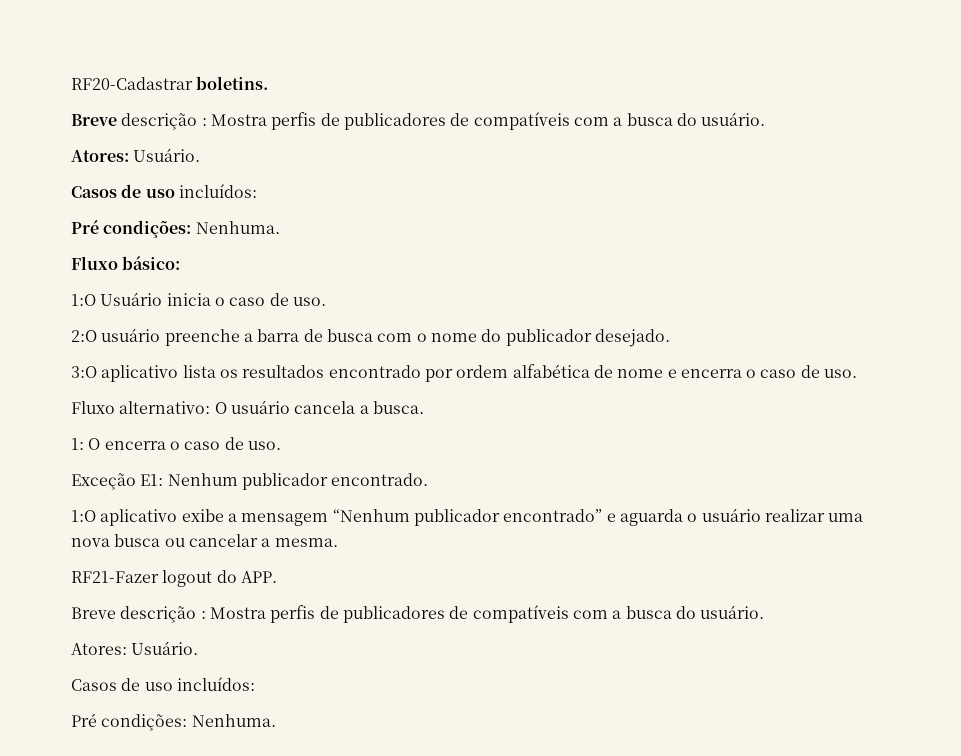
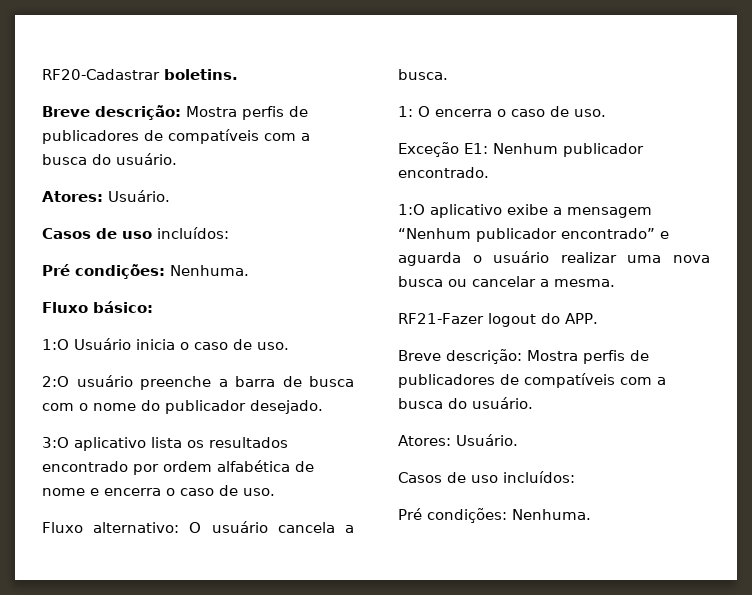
[121,113,207,130] descrição : -> [95,105,181,120] descrição:
[120,606,206,623] descrição : -> [446,349,522,364] descrição:

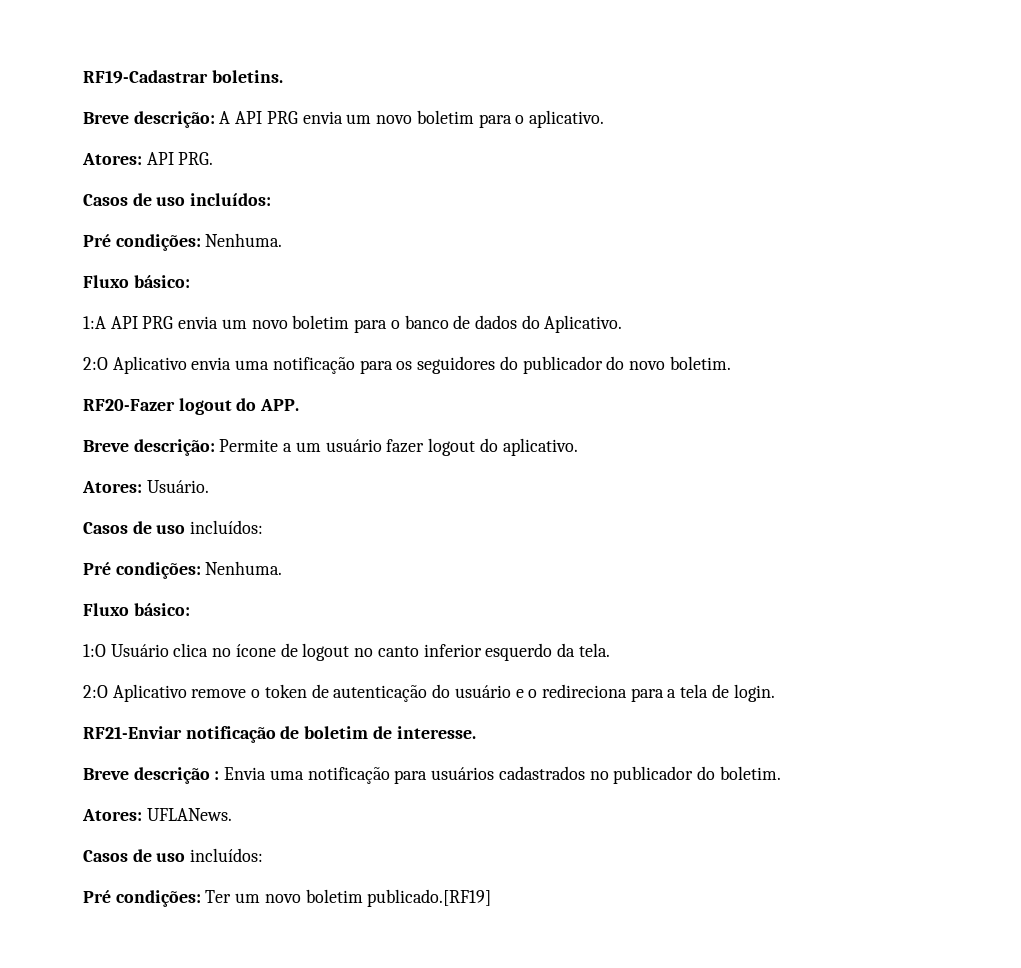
[42,69,160,80] RF20-Cadastrar -> [83,70,208,84] RF19-Cadastrar
[186,106,308,120] [42,129,310,144] [42,153,177,165] Mostra perfis de publicadores de compatíveis com a busca do usuário. -> [219,110,604,128] [82,152,214,165] [83,193,272,206] [83,233,283,251] [83,275,190,288] [83,315,623,333] [83,356,731,374] [83,398,300,415] [83,438,578,456] A API PRG envia um novo boletim para o aplicativo. // Atores: API PRG. // Casos de uso incluídos: // Pré condições: Nenhuma. // Fluxo básico: // 1:A API PRG envia um novo boletim para o banco de dados do Aplicativo. // 2:O Aplicativo envia uma notificação para os seguidores do publicador do novo boletim. // RF20-Fazer logout do APP. // Breve descrição: Permite a um usuário fazer logout do aplicativo.
[136,339,289,350] [42,375,354,390] [42,400,323,414] [42,437,288,451] [42,460,314,475] [42,485,275,496] [42,521,354,533] [398,69,448,80] [398,106,606,117] [398,142,644,157] [398,167,489,178] [398,204,652,218] [398,228,669,242] [398,251,710,266] [398,276,615,287] [398,313,598,327] [398,349,649,364] [398,373,666,388] [398,397,533,409] [398,434,518,446] [398,471,575,483] [398,508,591,523] inicia o caso de uso. // 2:O usuário preenche a barra de busca com o nome do publicador desejado. // 3:O aplicativo lista os resultados encontrado por ordem alfabética de nome e encerra o caso de uso. // Fluxo alternativo: O usuário cancela a busca. // 1: O encerra o caso de uso. // Exceção E1: Nenhum publicador encontrado. // 1:O aplicativo exibe a mensagem “Nenhum publicador encontrado” e aguarda o usuário realizar uma nova busca ou cancelar a mesma. // RF21-Fazer logout do APP. // Breve descrição: Mostra perfis de publicadores de compatíveis com a busca do usuário. // Atores: Usuário. // Casos de uso incluídos: // Pré condições: Nenhuma. -> [173,643,610,661] [83,684,775,702] [83,726,476,743] [83,766,781,784] [82,808,232,821] [83,848,264,862] [83,889,492,907] clica no ícone de logout no canto inferior esquerdo da tela. // 2:O Aplicativo remove o token de autenticação do usuário e o redireciona para a tela de login. // RF21-Enviar notificação de boletim de interesse. // Breve descrição : Envia uma notificação para usuários cadastrados no publicador do boletim. // Atores: UFLANews. // Casos de uso incluídos: // Pré condições: Ter um novo boletim publicado.[RF19]

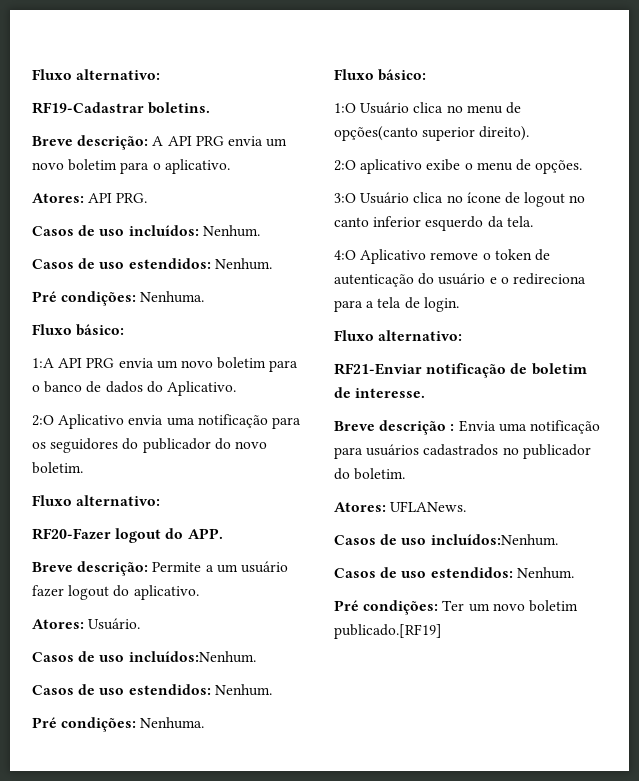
(83, 77) none -> [32,69,161,80] Fluxo alternativo: //
(272, 199) none -> [202,225,260,237] [32,258,272,270] Nenhum. // Casos de uso estendidos: Nenhum.
(731, 363) none -> [32,495,161,506] // Fluxo alternativo:
[190,520,264,534] incluídos: -> [128,651,256,663] [32,684,272,696] incluídos:Nenhum. // Casos de uso estendidos: Nenhum.
(232, 652) none -> [466,102,521,114] [334,126,530,141] [334,159,583,174] [334,192,463,204] menu de opções(canto superior direito). // 2:O aplicativo exibe o menu de opções. // 3:O Usuário clica no
[83,685,108,698] 2:O -> [334,250,356,260] 4:O
(775, 693) none -> [334,330,463,341] // Fluxo alternativo:
[190,848,264,862] incluídos: -> [430,534,558,546] [334,567,574,579] incluídos:Nenhum. // Casos de uso estendidos: Nenhum.

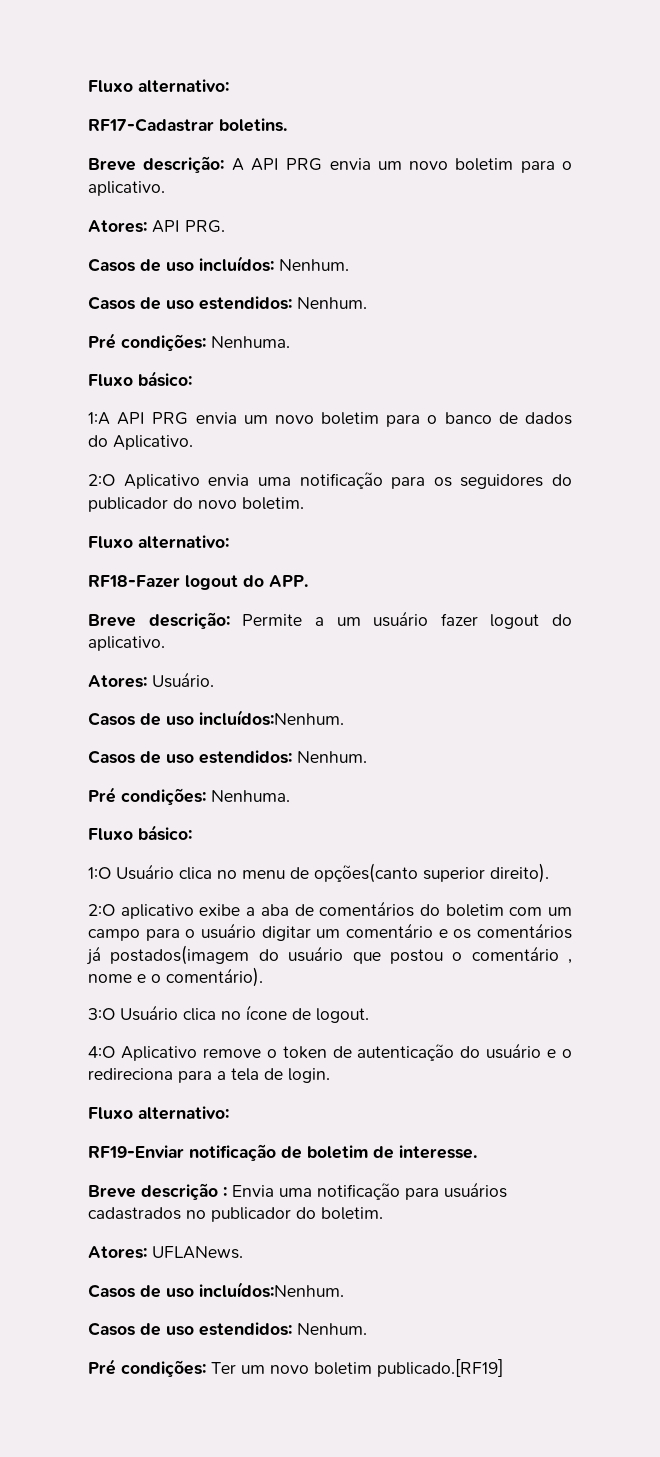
[32,69,161,80] [32,102,144,114] Fluxo alternativo: // RF19-Cadastrar -> [88,79,229,93] [88,118,214,132] Fluxo alternativo: // RF17-Cadastrar
[32,528,111,540] RF20-Fazer -> [88,575,180,588] RF18-Fazer
[464,159,583,174] o menu de opções. -> [246,901,572,917] [88,923,572,941] [86,945,572,965] [88,967,263,987] a aba de comentários do boletim com um campo para o usuário digitar um comentário e os comentários já postados(imagem do usuário que postou o comentário , nome e o comentário).
[524,192,586,207] [334,216,533,231] logout no canto inferior esquerdo da tela. -> [316,1008,369,1023] logout.
[334,363,422,375] RF21-Enviar -> [88,1145,184,1158] RF19-Enviar

